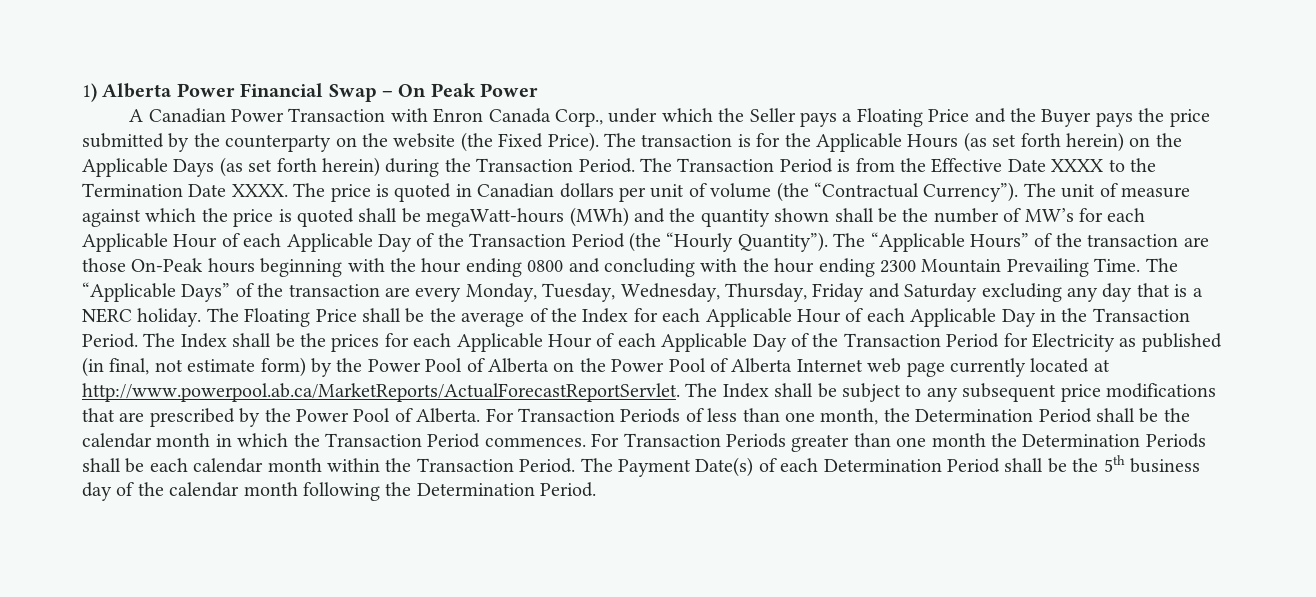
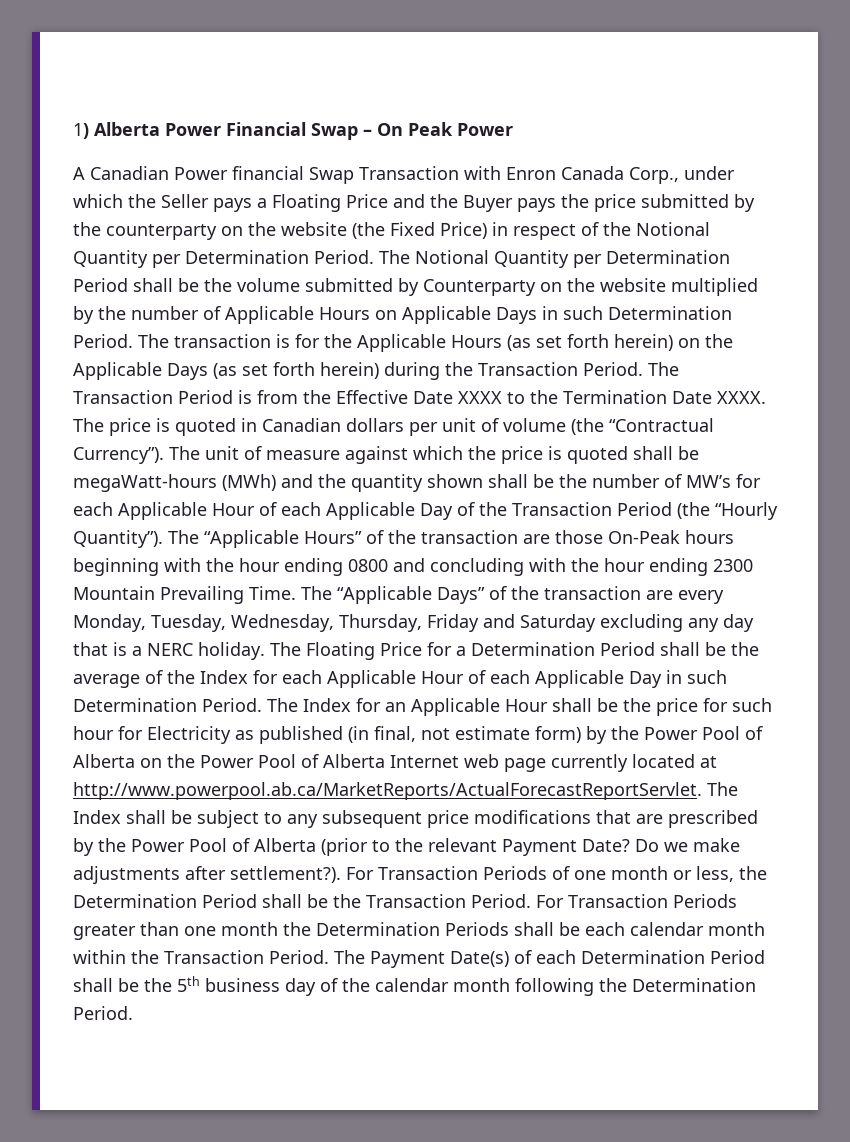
(284, 115) none -> [232,166,354,184] financial Swap
[547,132,599,152] Price). -> [440,222,710,240] [73,250,730,268] [73,278,758,296] [73,306,732,324] [73,334,133,348] Price) in respect of the Notional Quantity per Determination Period. The Notional Quantity per Determination Period shall be the volume submitted by Counterparty on the website multiplied by the number of Applicable Hours on Applicable Days in such Determination Period.
(357, 315) none -> [427,642,655,656] for a Determination Period
[1061,308,1190,322] the Transaction -> [687,670,727,684] [73,698,197,712] such Determination
[232,333,1000,352] shall be the prices for each Applicable Hour of each Applicable Day of the Transaction Period -> [356,698,772,716] [73,726,114,740] for an Applicable Hour shall be the price for such hour
[416,408,879,425] Alberta. For Transaction Periods of less than one month, -> [254,838,740,856] [73,866,734,884] Alberta (prior to the relevant Payment Date? Do we make adjustments after settlement?). For Transaction Periods of one month or less,
[82,433,586,448] calendar month in which the Transaction Period commences. -> [366,894,531,908] Transaction Period.

